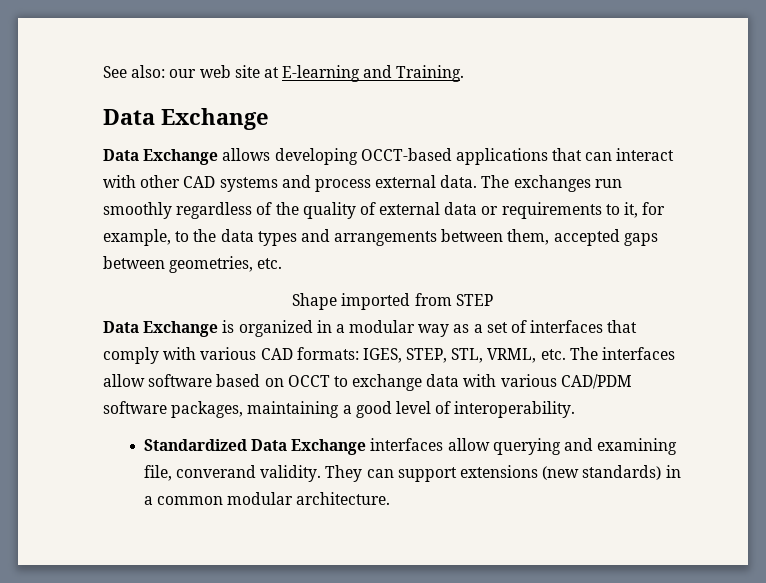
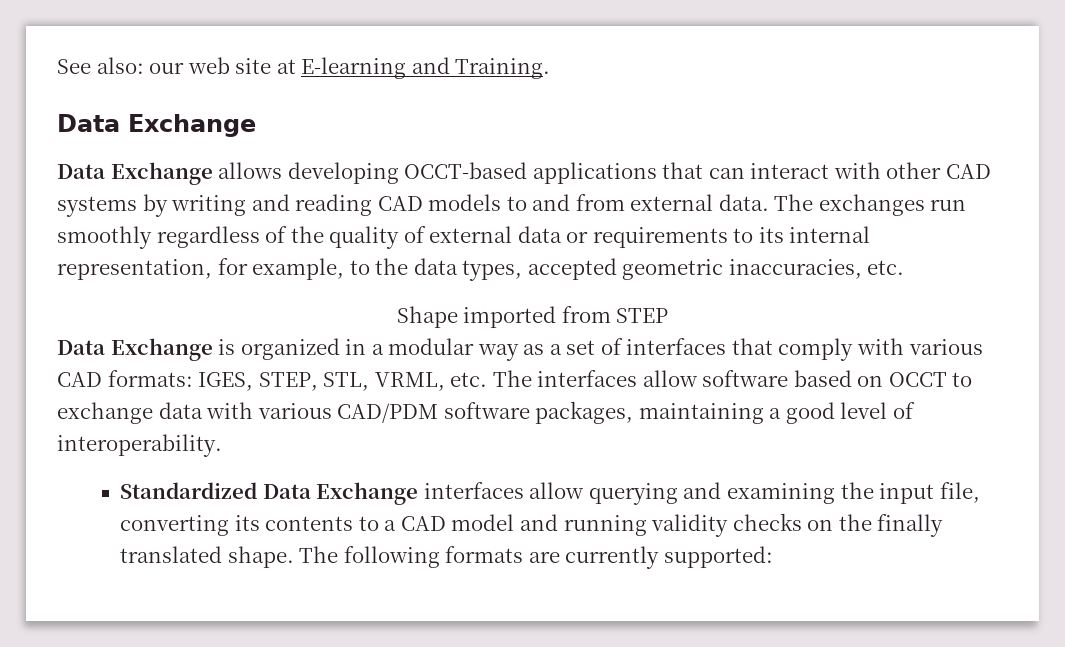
[281,175,371,192] and process -> [142,194,625,217] by writing and reading CAD models to and from
[624,202,639,218] it, -> [758,226,871,243] [57,259,212,280] its internal representation,
[257,229,658,246] [103,256,254,273] types and arrangements between them, accepted gaps between geometries, -> [462,258,862,281] types, accepted geometric inaccuracies,
[143,465,681,482] [143,492,391,505] file, converand validity. They can support extensions (new standards) in a common modular architecture. -> [840,482,980,504] [120,513,944,537] [120,546,774,569] the input file, converting its contents to a CAD model and running validity checks on the finally translated shape. The following formats are currently supported:

